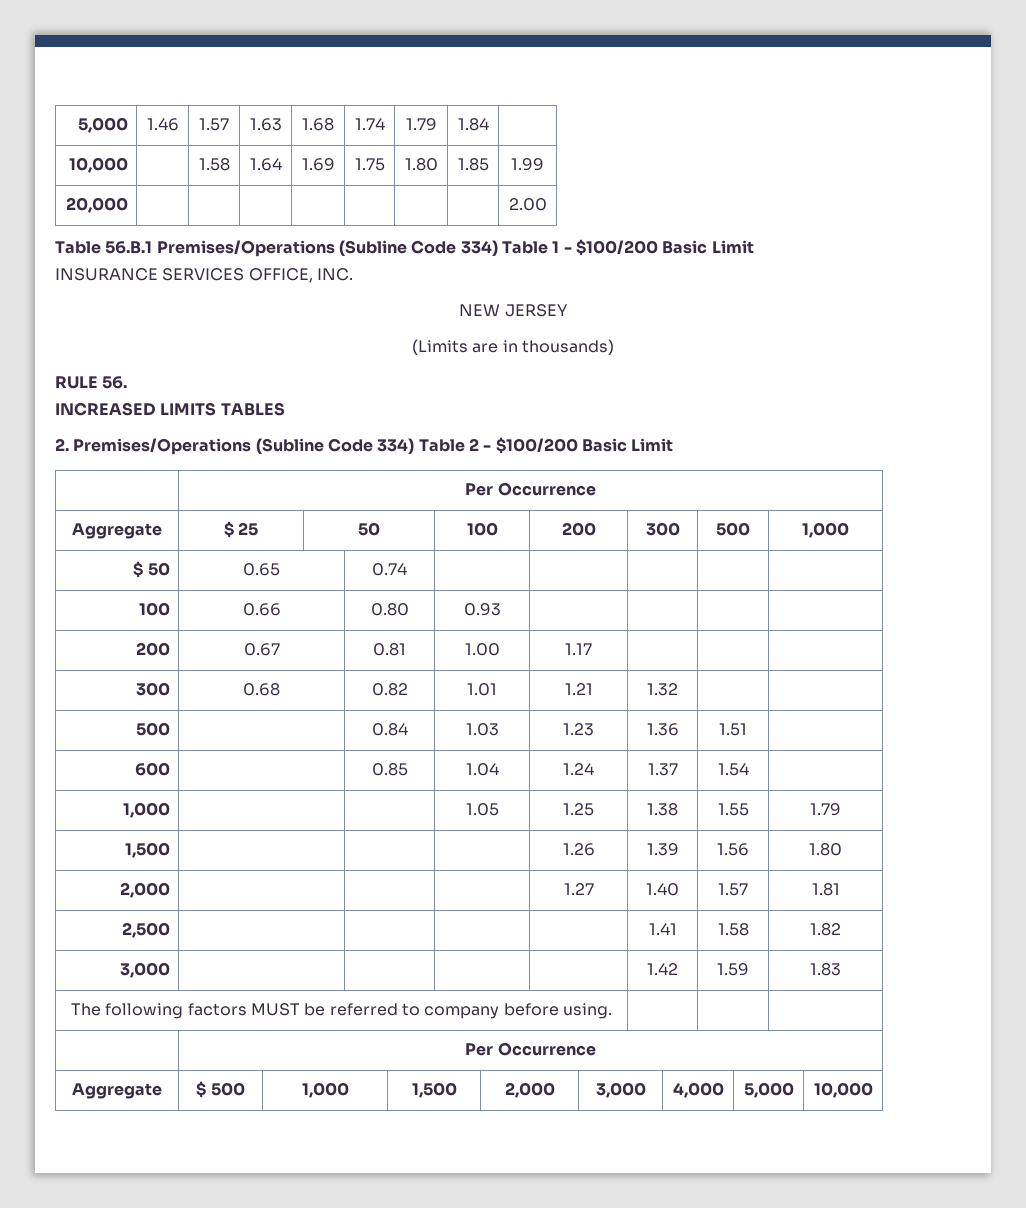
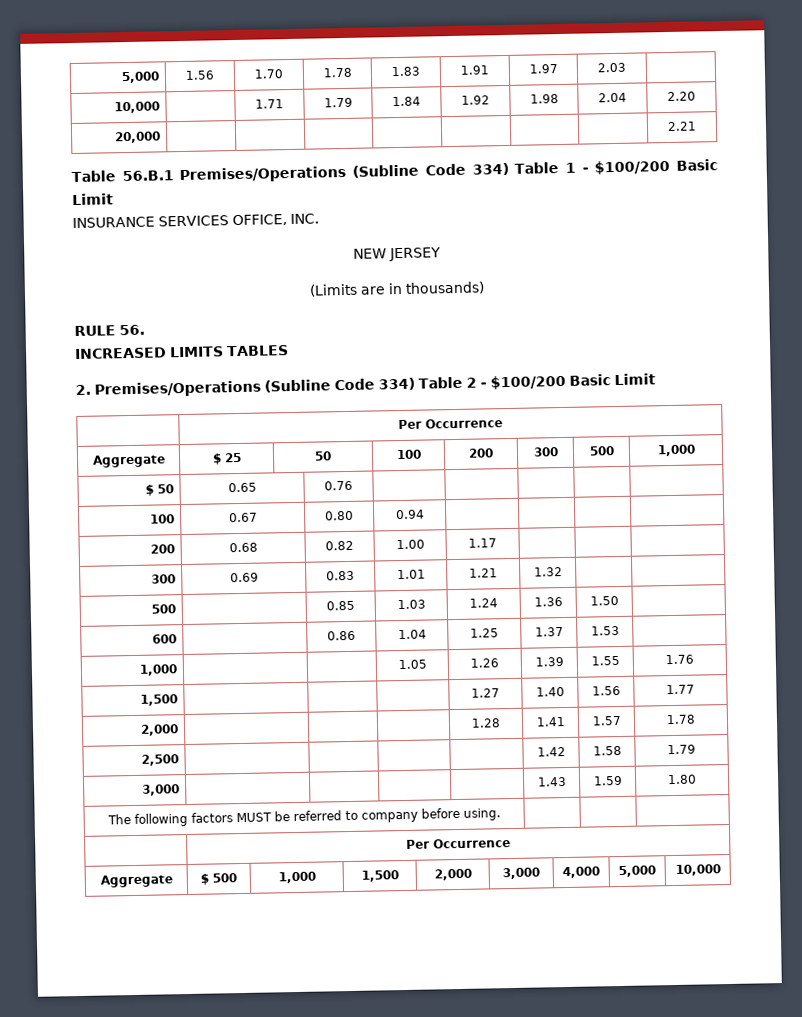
[77,117,128,133] [146,118,179,131] [199,118,229,131] [249,118,282,131] [302,118,334,131] [354,118,385,130] [405,118,437,131] [457,118,489,131] [68,157,128,173] [198,158,230,171] [249,158,282,171] [301,158,335,171] [354,158,385,171] [404,158,438,171] [457,158,489,171] [511,158,544,171] 5,000 | 1.46 | 1.57 | 1.63 | 1.68 | 1.74 | 1.79 | 1.84 | // 10,000 | | 1.58 | 1.64 | 1.69 | 1.75 | 1.80 | 1.85 | 1.99 -> [121,71,161,84] [185,70,215,80] [254,69,284,79] [322,67,353,78] [391,66,420,77] [460,65,489,75] [528,64,558,74] [597,62,626,73] [114,101,161,114] [255,99,284,109] [323,97,353,108] [392,96,421,107] [461,95,490,105] [529,94,559,104] [598,92,627,103] [667,91,696,102] 5,000 | 1.56 | 1.70 | 1.78 | 1.83 | 1.91 | 1.97 | 2.03 | // 10,000 | | 1.71 | 1.79 | 1.84 | 1.92 | 1.98 | 2.04 | 2.20
[508,198,547,211] 2.00 -> [667,121,697,131] 2.21
[372,563,407,576] [138,602,170,616] [242,603,281,616] 0.74 | | | | | // 100 | 0.66 -> [324,480,353,491] [150,514,176,524] [228,512,258,523] 0.76 | | | | | // 100 | 0.67
[463,603,501,616] [135,642,170,656] [243,643,280,656] [373,643,406,656] 0.93 | | | | // 200 | 0.67 | 0.81 -> [395,509,425,520] [150,544,176,554] [228,542,258,553] [325,540,354,551] 0.94 | | | | // 200 | 0.68 | 0.82
[243,683,280,696] [371,683,408,696] 0.68 | 0.82 -> [229,572,259,583] [326,570,355,581] 0.69 | 0.83
[371,723,408,736] 0.84 -> [326,600,355,611] 0.85
[563,723,594,736] 1.23 -> [469,598,498,608] 1.24
[719,723,747,736] 1.51 -> [589,595,619,606] 1.50
[371,763,408,776] 0.85 -> [327,630,356,641] 0.86
[563,763,594,775] 1.24 -> [470,628,499,638] 1.25
[717,763,749,776] 1.54 -> [590,625,620,636] 1.53
[563,803,594,816] [647,803,678,816] [717,803,749,816] [810,803,841,816] [124,842,170,858] | 1.25 | 1.38 | 1.55 | 1.79 // 1,500 | | | -> (427, 664) none
[717,843,749,856] [809,843,842,856] [119,882,170,898] 1.56 | 1.80 // 2,000 -> [590,655,620,666] [665,654,694,665] [140,694,179,706] 1.55 | 1.76 // 1,500
[718,883,748,896] [811,883,840,896] | 1.57 | 1.81 -> [591,685,621,696] [666,684,695,695] [140,724,180,736] [471,718,501,728] [535,717,566,727] [591,715,622,726] [666,714,696,725] | 1.56 | 1.77 // 2,000 | | | | 1.28 | 1.41 | 1.57 | 1.78
[648,923,677,935] [717,923,749,936] [810,923,841,936] 1.41 | 1.58 | 1.82 -> [536,746,566,757] [592,745,622,756] [667,744,696,755] 1.42 | 1.58 | 1.79
[647,963,678,975] 1.42 -> [537,776,567,787] 1.43
[810,963,841,976] 1.83 -> [667,774,697,785] 1.80

